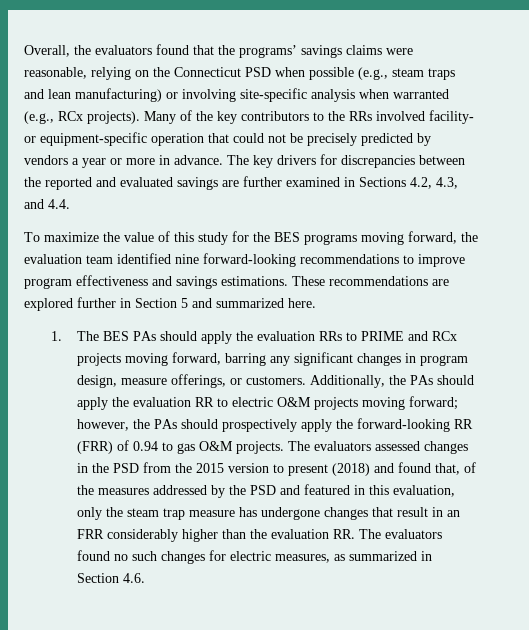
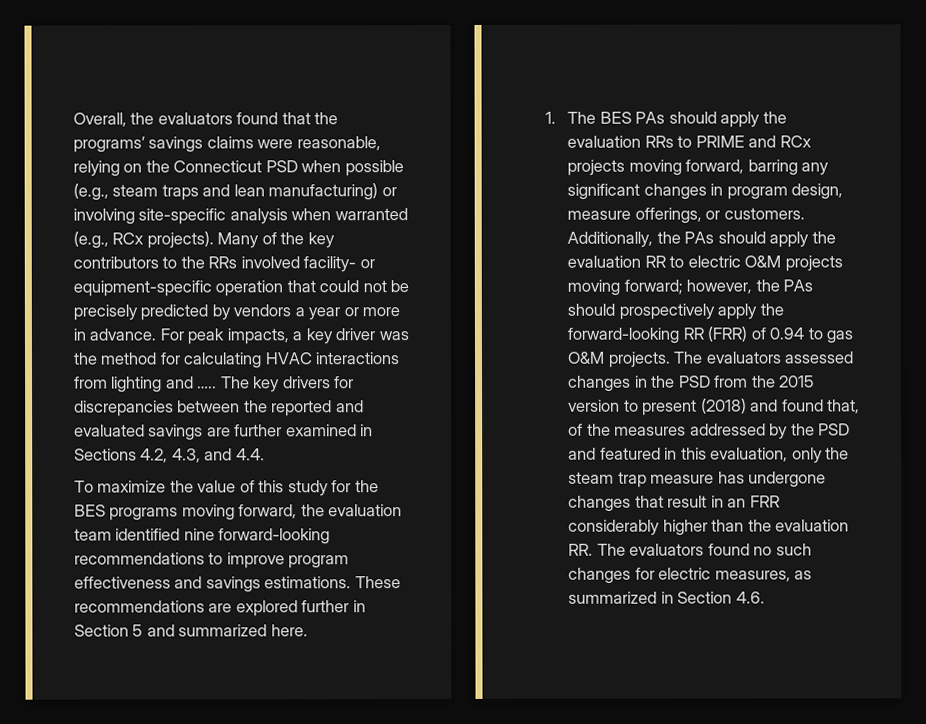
(223, 160) none -> [159,328,409,345] [73,352,401,369] [74,376,218,393] For peak impacts, a key driver was the method for calculating HVAC interactions from lighting and …..

